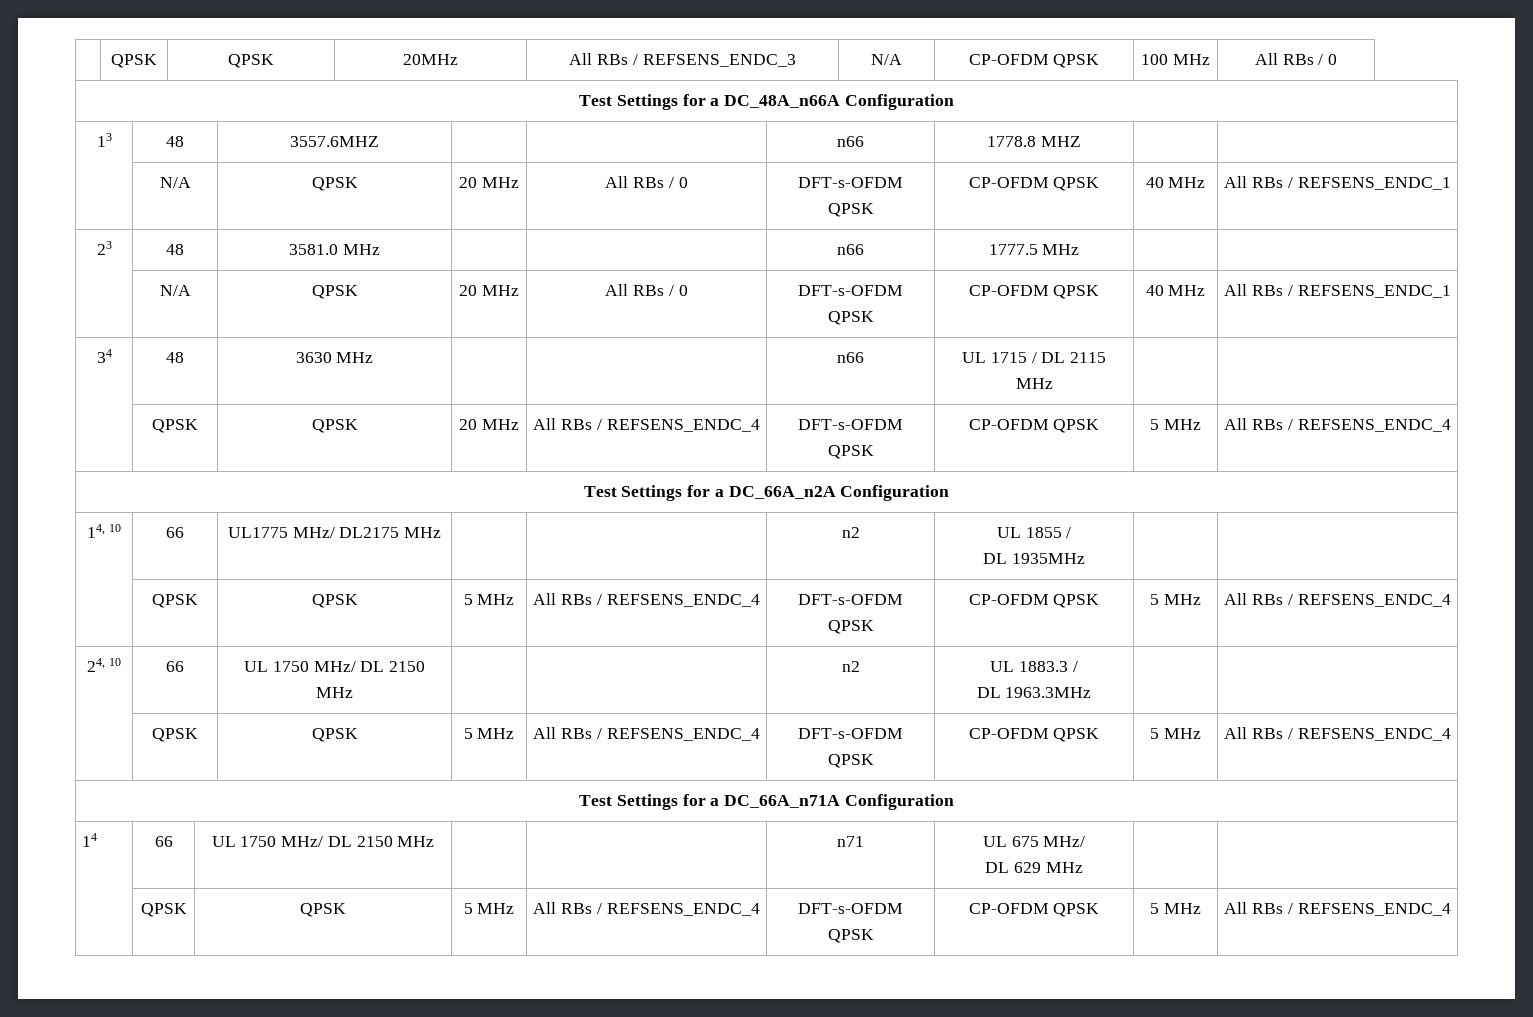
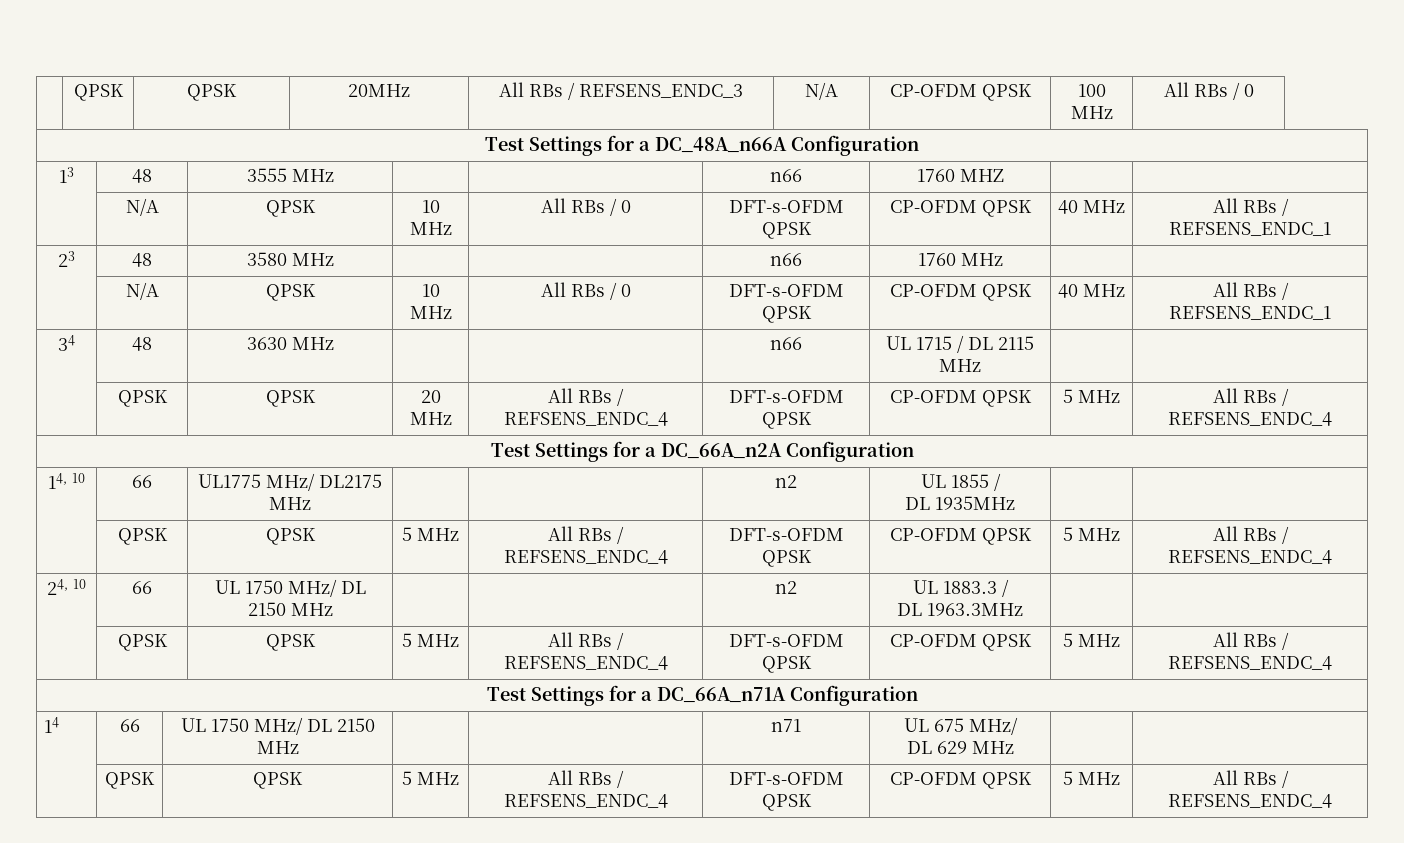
[290,136,379,147] [837,136,864,147] [987,136,1037,147] 3557.6MHZ | | | n66 | 1778.8 -> [246,168,334,182] [770,169,802,182] [916,169,955,182] 3555 MHz | | | n66 | 1760
[459,177,478,188] 20 -> [421,200,440,213] 10
[289,244,380,255] [837,244,864,255] [988,244,1038,255] 3581.0 MHz | | | n66 | 1777.5 -> [246,252,334,266] [770,253,802,266] [917,253,956,266] 3580 MHz | | | n66 | 1760
[459,285,478,296] 20 -> [421,284,440,297] 10

